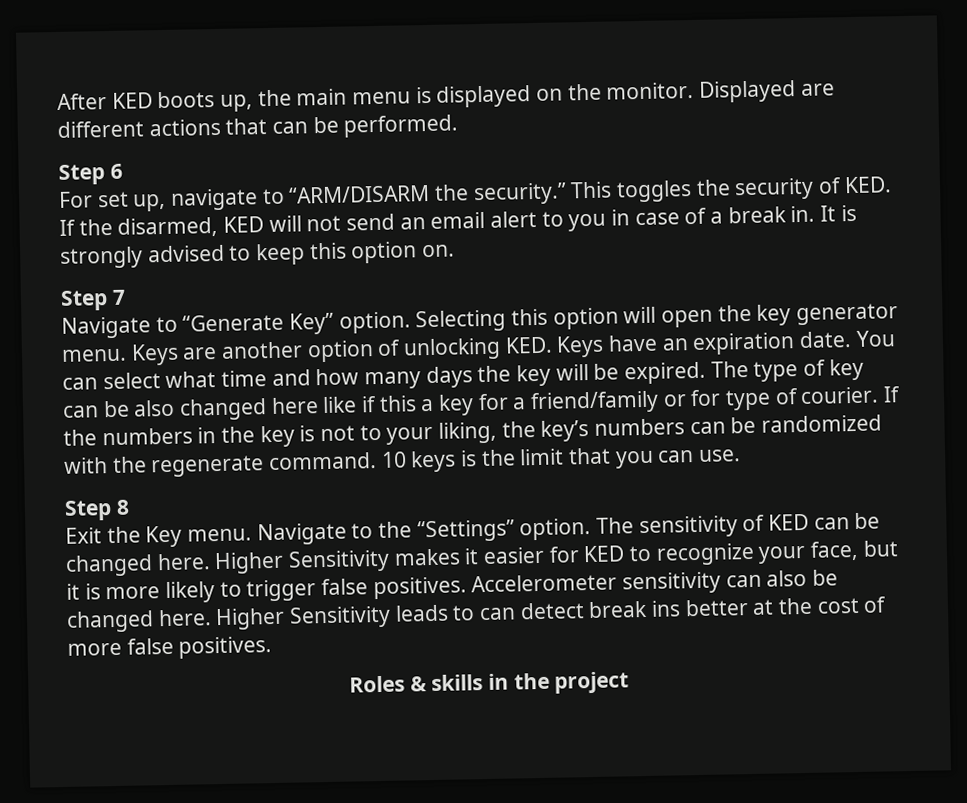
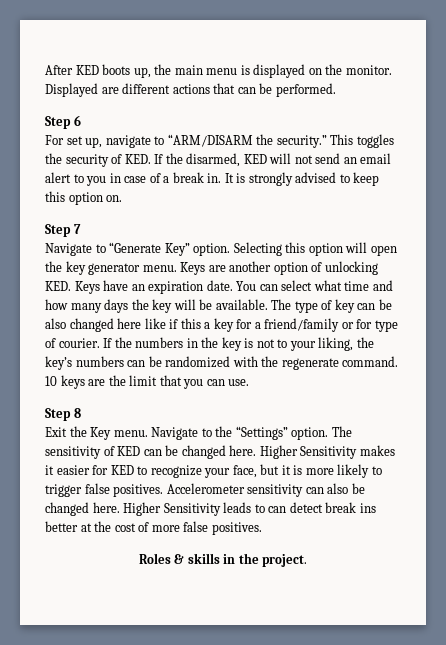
[624,361,707,385] expired. -> [215,299,268,310] available.
[460,450,478,467] is -> [88,379,106,386] are
[554,671,630,694] project -> [262,554,308,567] project.

